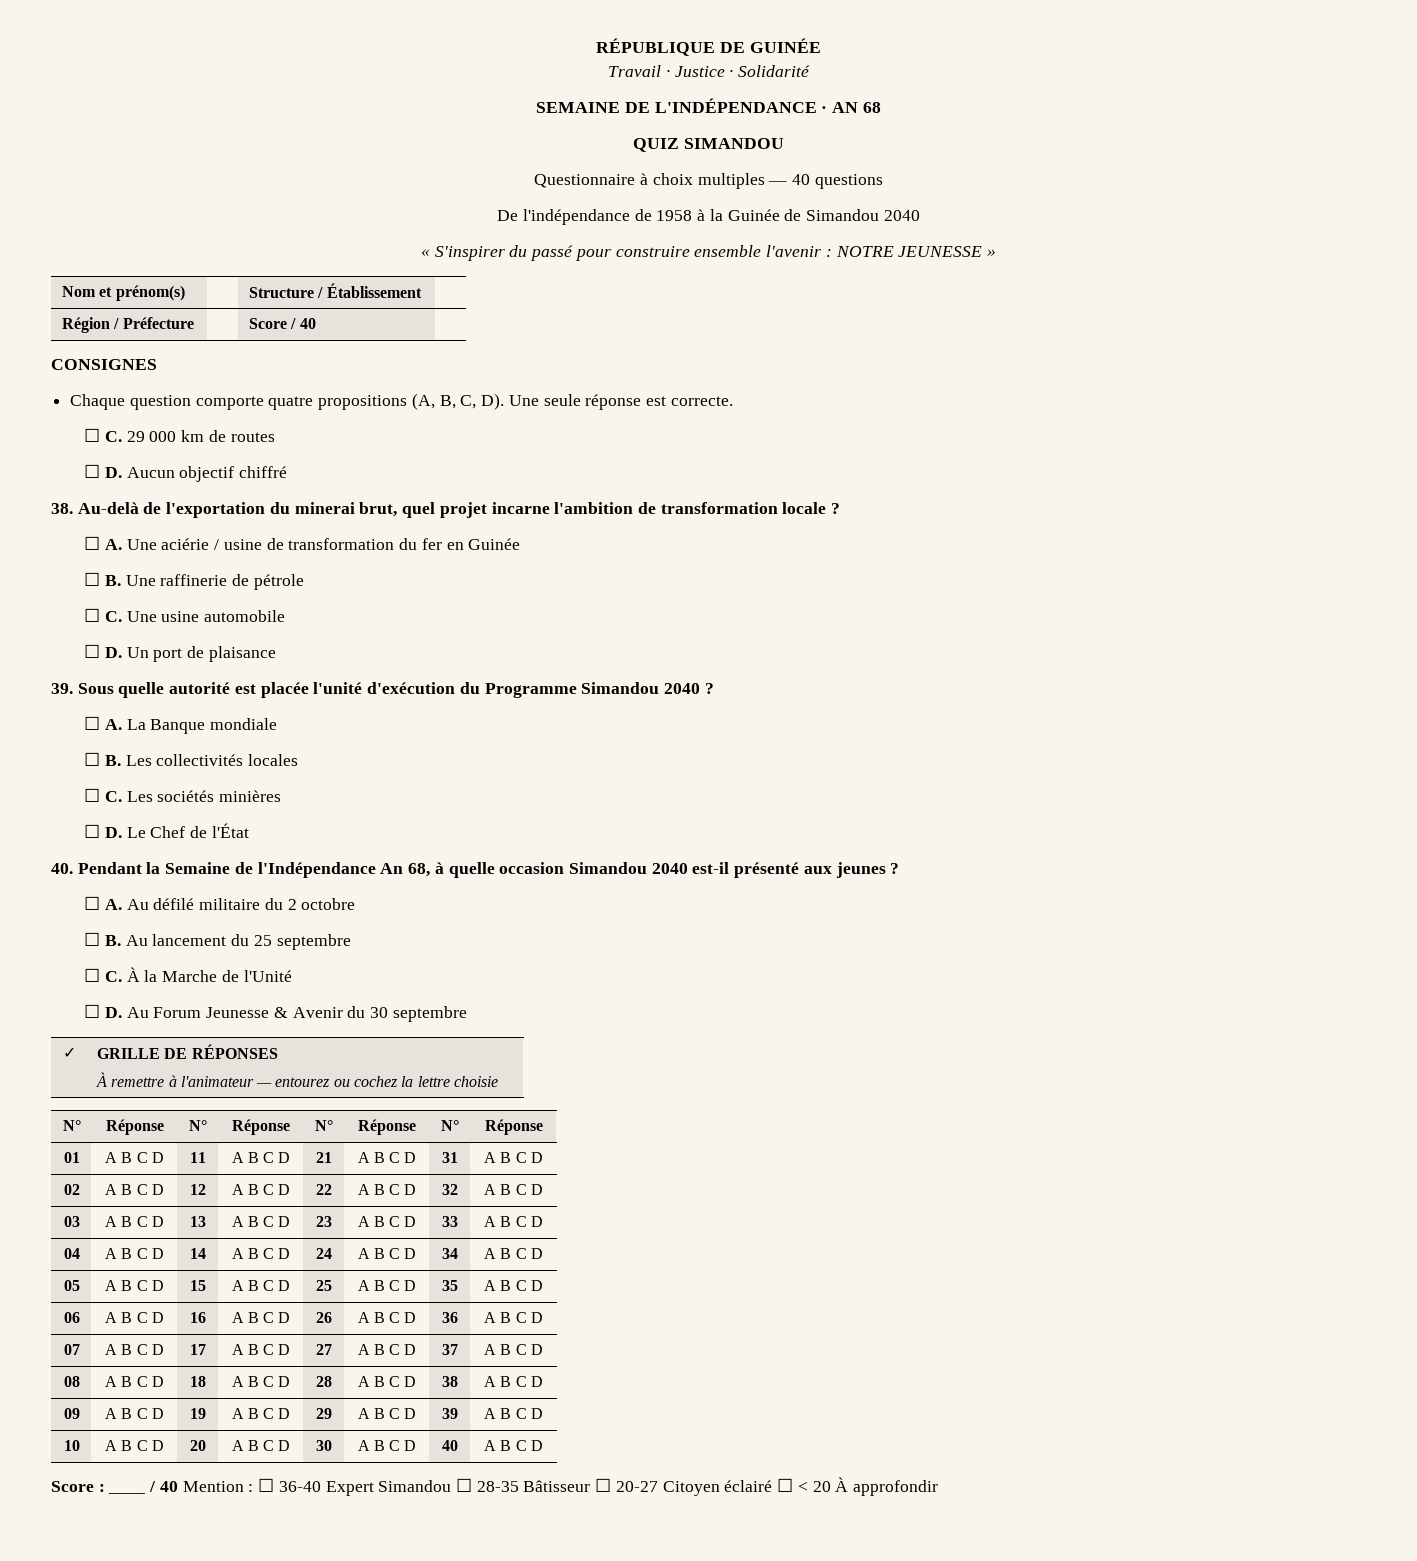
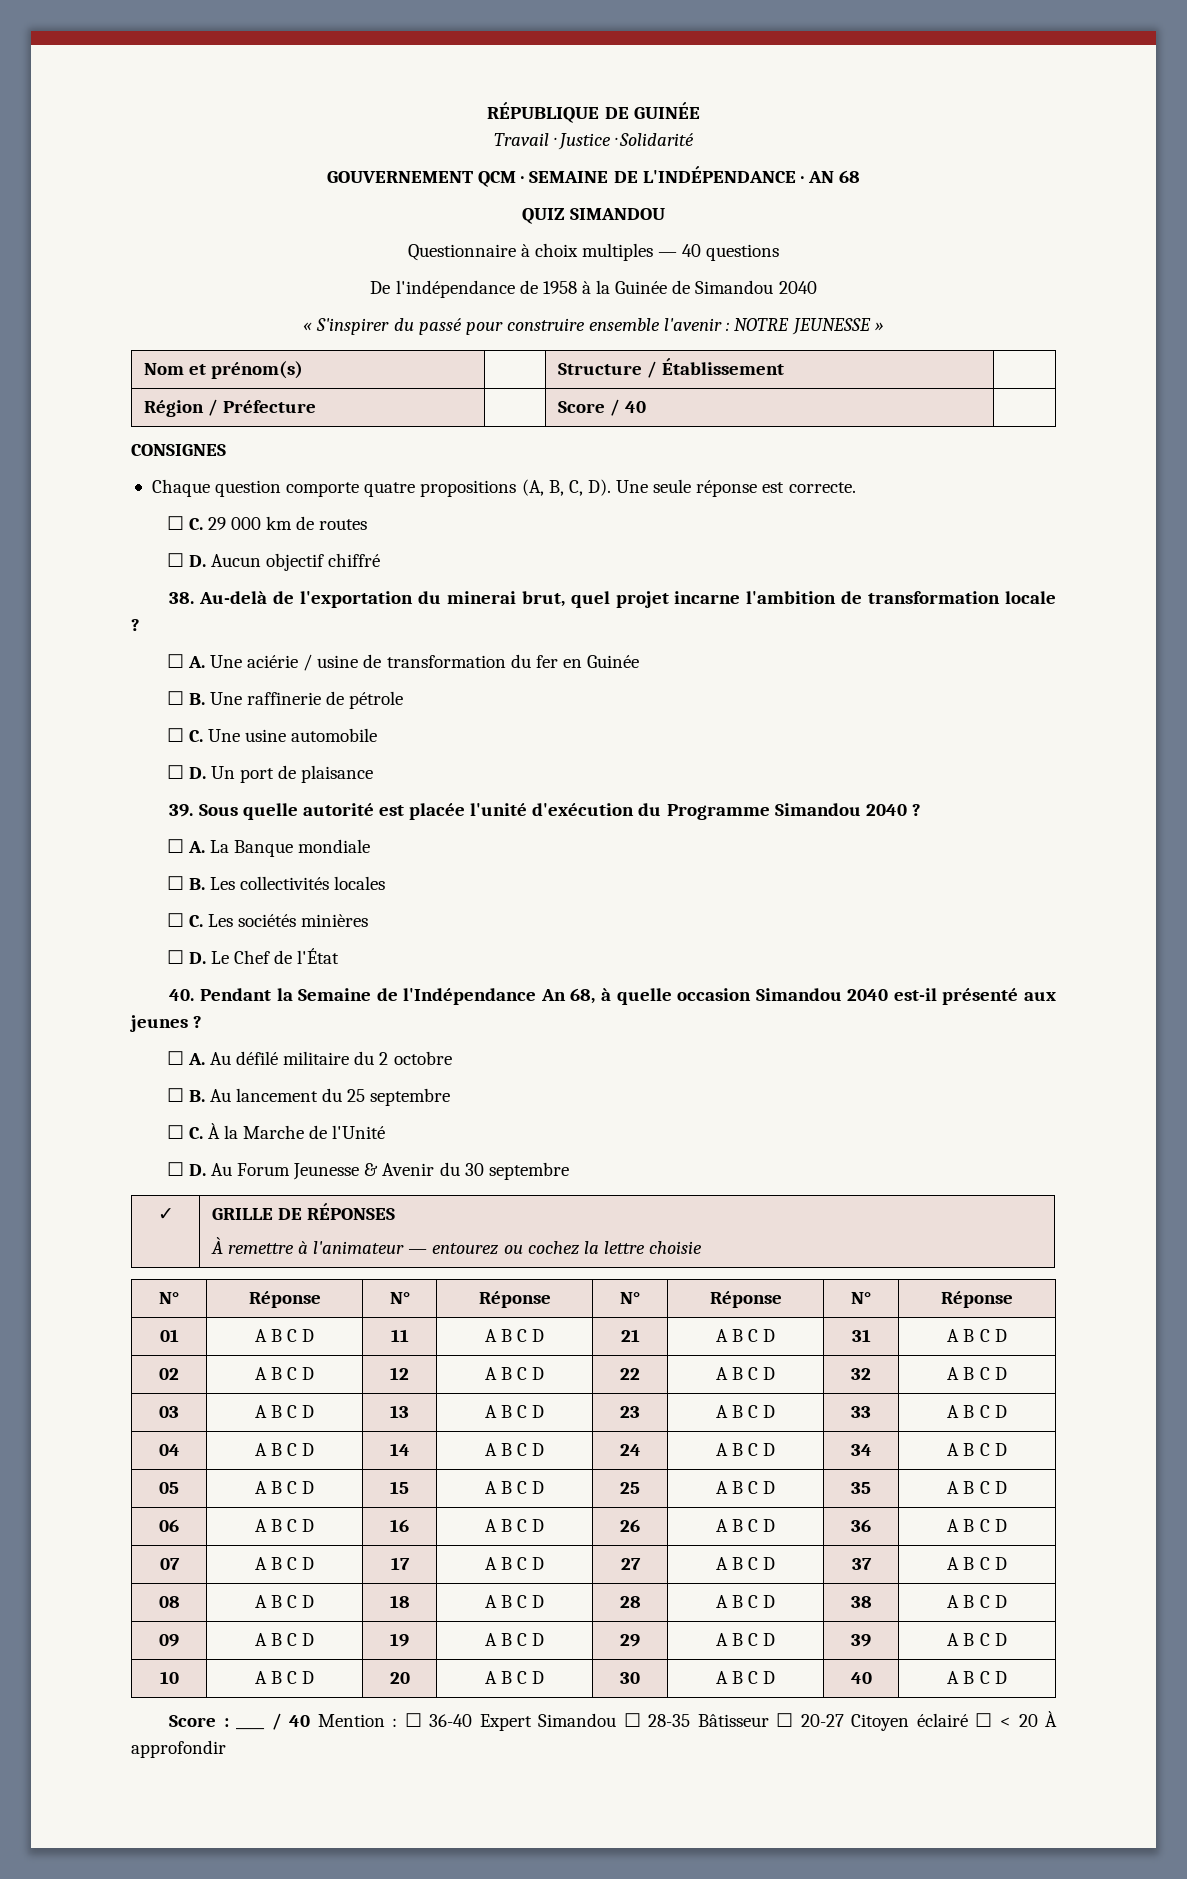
(810, 71) none -> [326,171,525,187] GOUVERNEMENT QCM ·

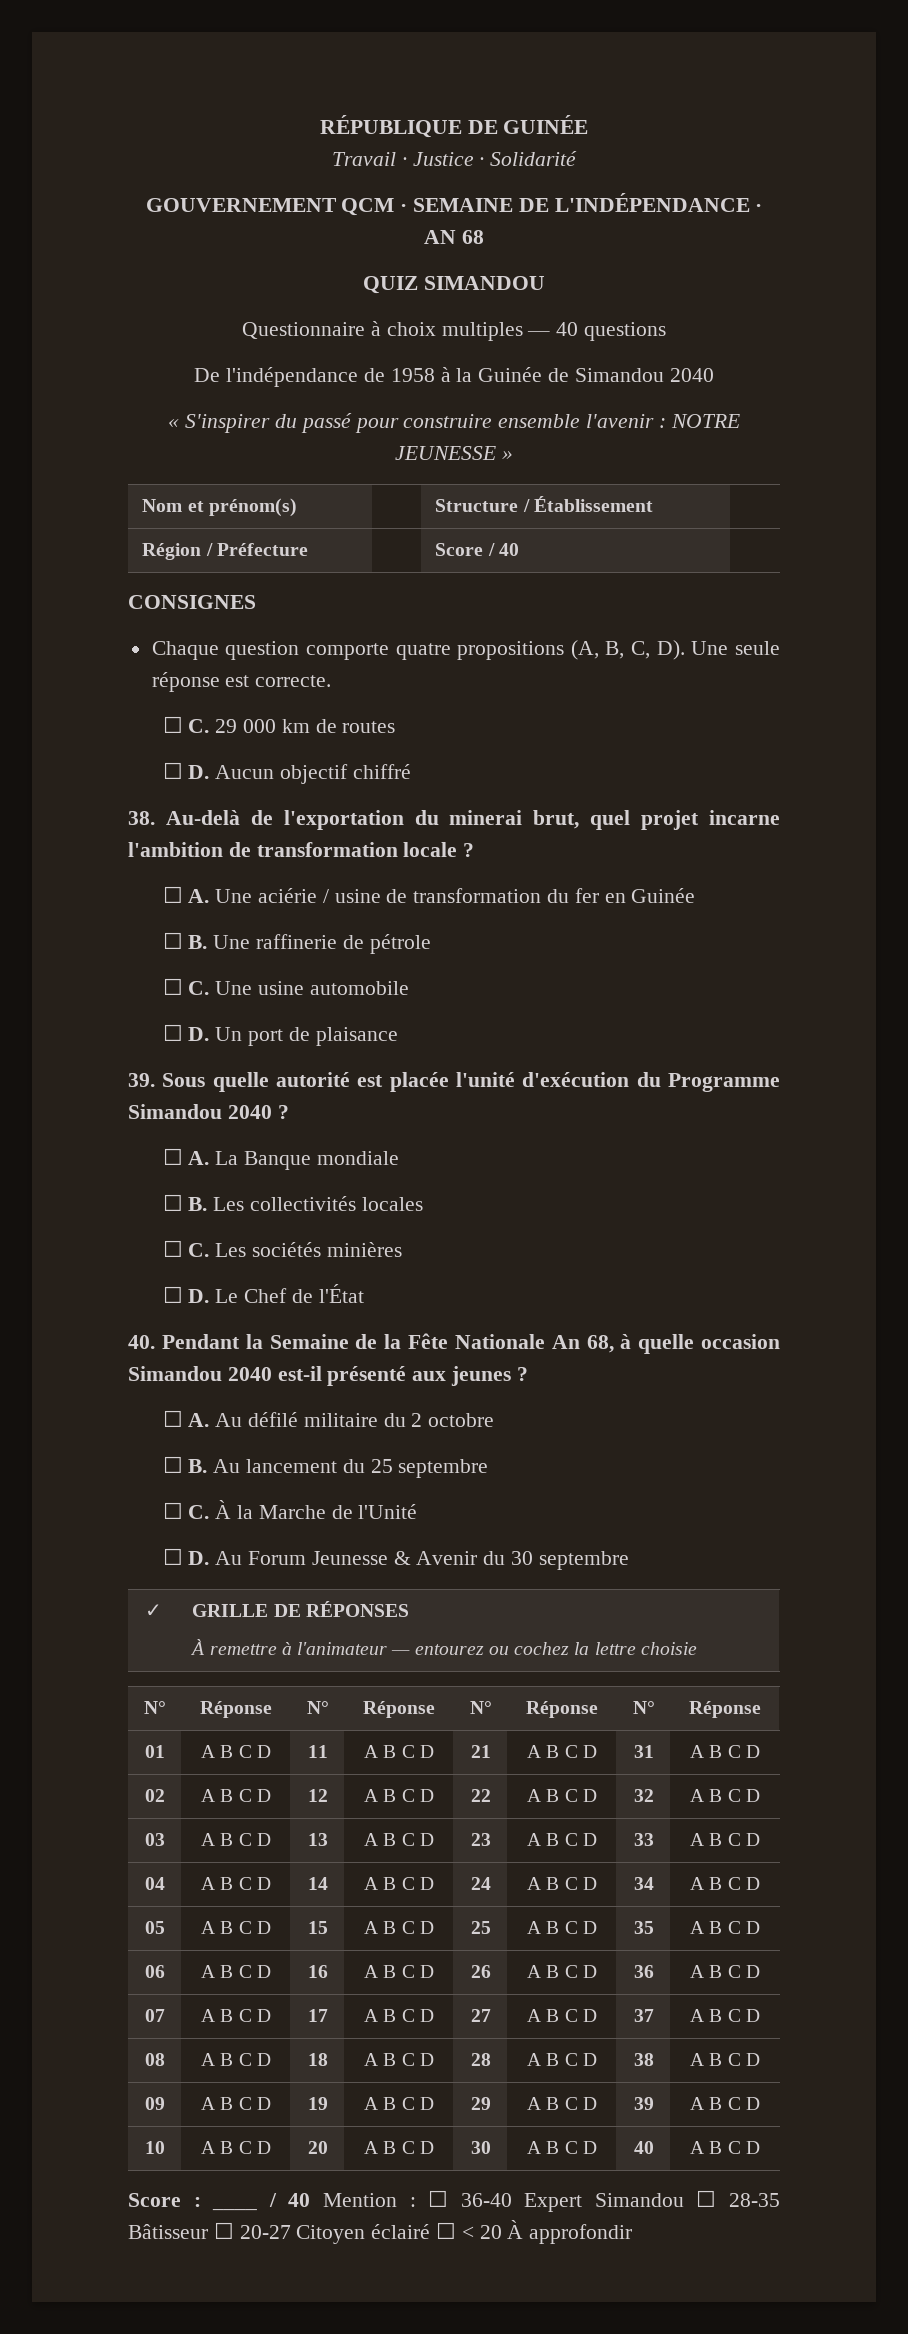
[403,988,537,1005] l'Indépendance -> [384,1333,545,1349] la Fête Nationale

